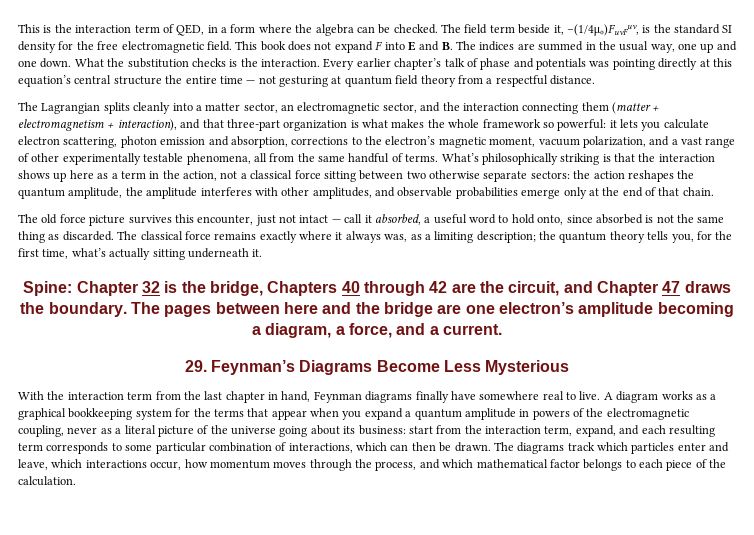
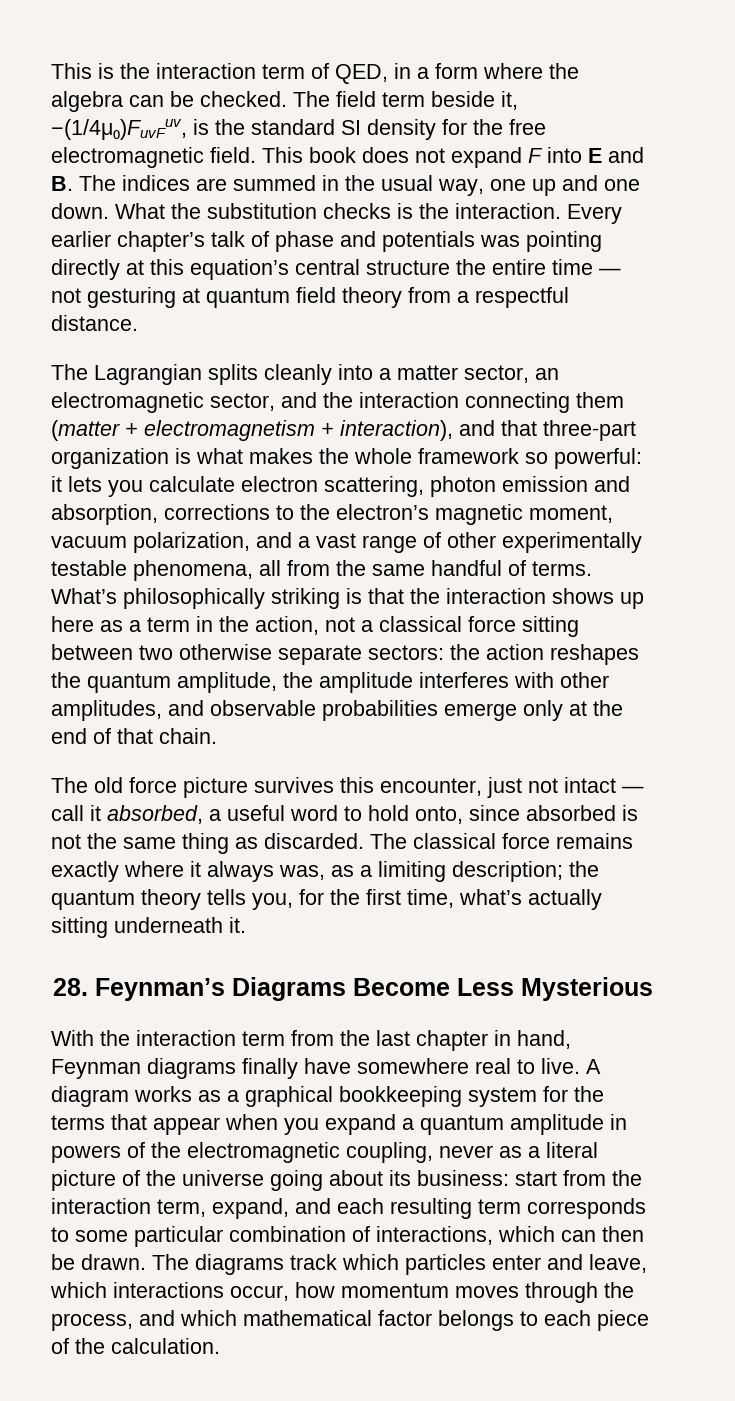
[23,281,731,296] [20,302,734,317] [252,323,502,338] [184,360,207,372] Spine: Chapter 32 is the bridge, Chapters 40 through 42 are the circuit, and Chapter 47 draws the boundary. The pages between here and the bridge are one electron’s amplitude becoming a diagram, a force, and a current. // 29. -> [53,978,88,996] 28.

